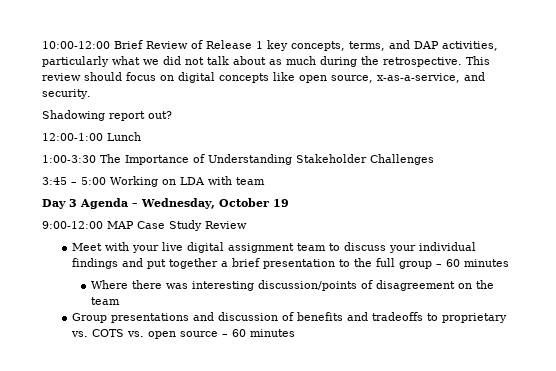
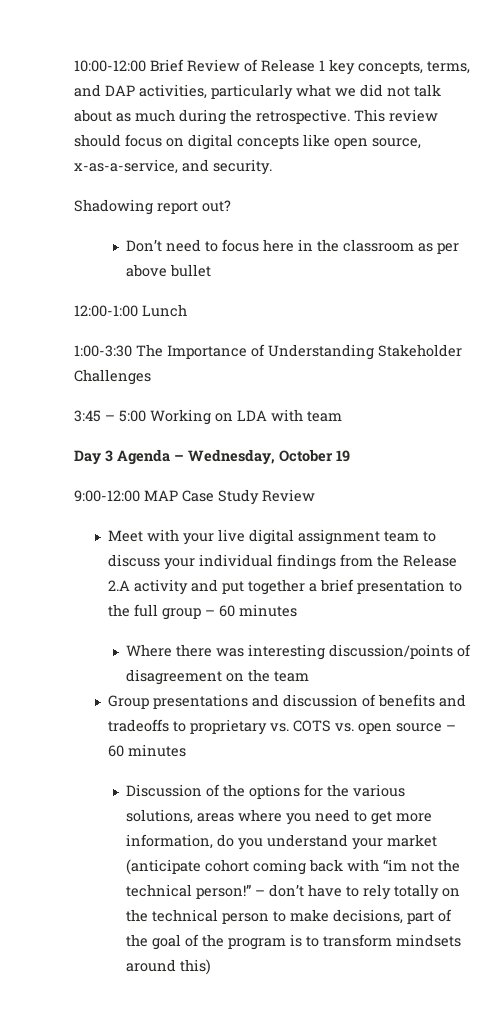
(172, 115) none -> [126,239,460,254] [126,264,212,277] // Don’t need to focus here in the classroom as per above bullet
(119, 263) none -> [340,554,458,567] [108,579,189,595] from the Release 2.A activity
(296, 333) none -> [126,784,406,799] [126,809,433,825] [126,834,438,850] [126,859,461,875] [126,884,461,900] [126,909,453,924] [126,934,462,950] [126,959,212,975] // Discussion of the options for the various solutions, areas where you need to get more information, do you understand your market (anticipate cohort coming back with “im not the technical person!” – don’t have to rely totally on the technical person to make decisions, part of the goal of the program is to transform mindsets around this)

